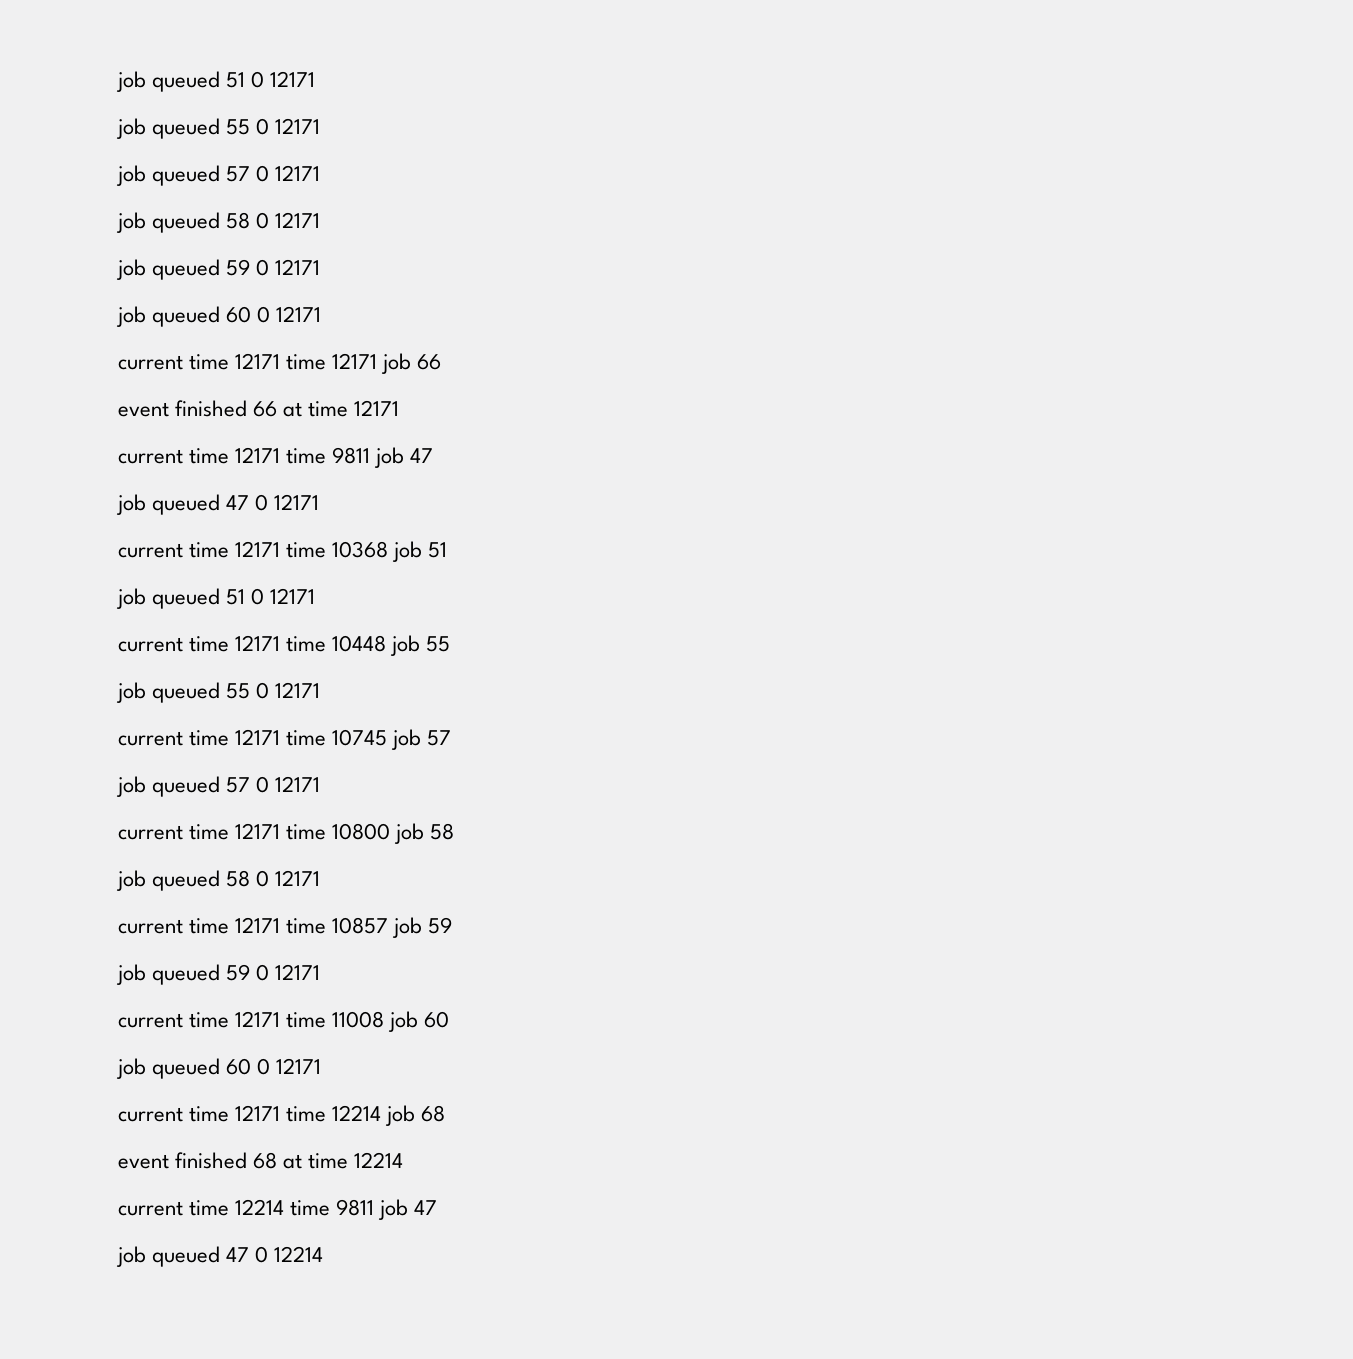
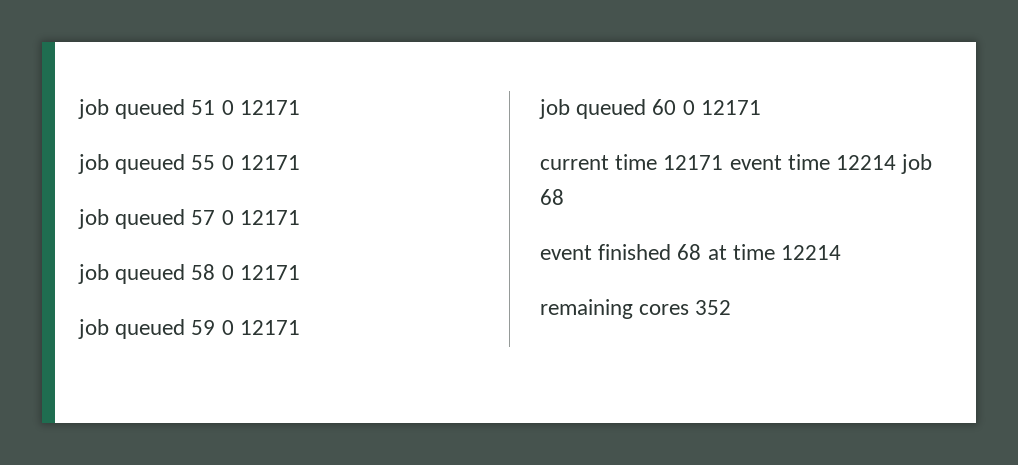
[286,353,442,374] [118,400,400,417] [118,447,434,468] [116,494,320,515] [118,541,448,562] [116,588,316,609] [118,635,451,656] [116,682,321,703] [118,729,452,750] [116,776,321,797] [118,823,455,844] [116,870,321,891] [118,917,453,938] [116,964,321,985] [118,1011,450,1032] [116,1058,322,1079] [118,1105,281,1122] time 12171 job 66 // event finished 66 at time 12171 // current time 12171 time 9811 job 47 // job queued 47 0 12171 // current time 12171 time 10368 job 51 // job queued 51 0 12171 // current time 12171 time 10448 job 55 // job queued 55 0 12171 // current time 12171 time 10745 job 57 // job queued 57 0 12171 // current time 12171 time 10800 job 58 // job queued 58 0 12171 // current time 12171 time 10857 job 59 // job queued 59 0 12171 // current time 12171 time 11008 job 60 // job queued 60 0 12171 // current time 12171 -> [729,155,782,170] event
[118,1199,438,1220] [116,1246,324,1267] current time 12214 time 9811 job 47 // job queued 47 0 12214 -> [540,299,732,319] remaining cores 352

